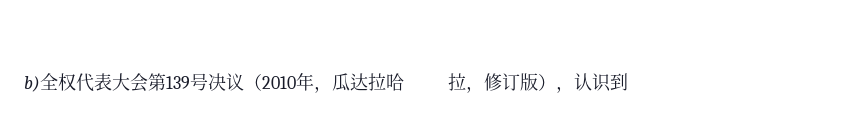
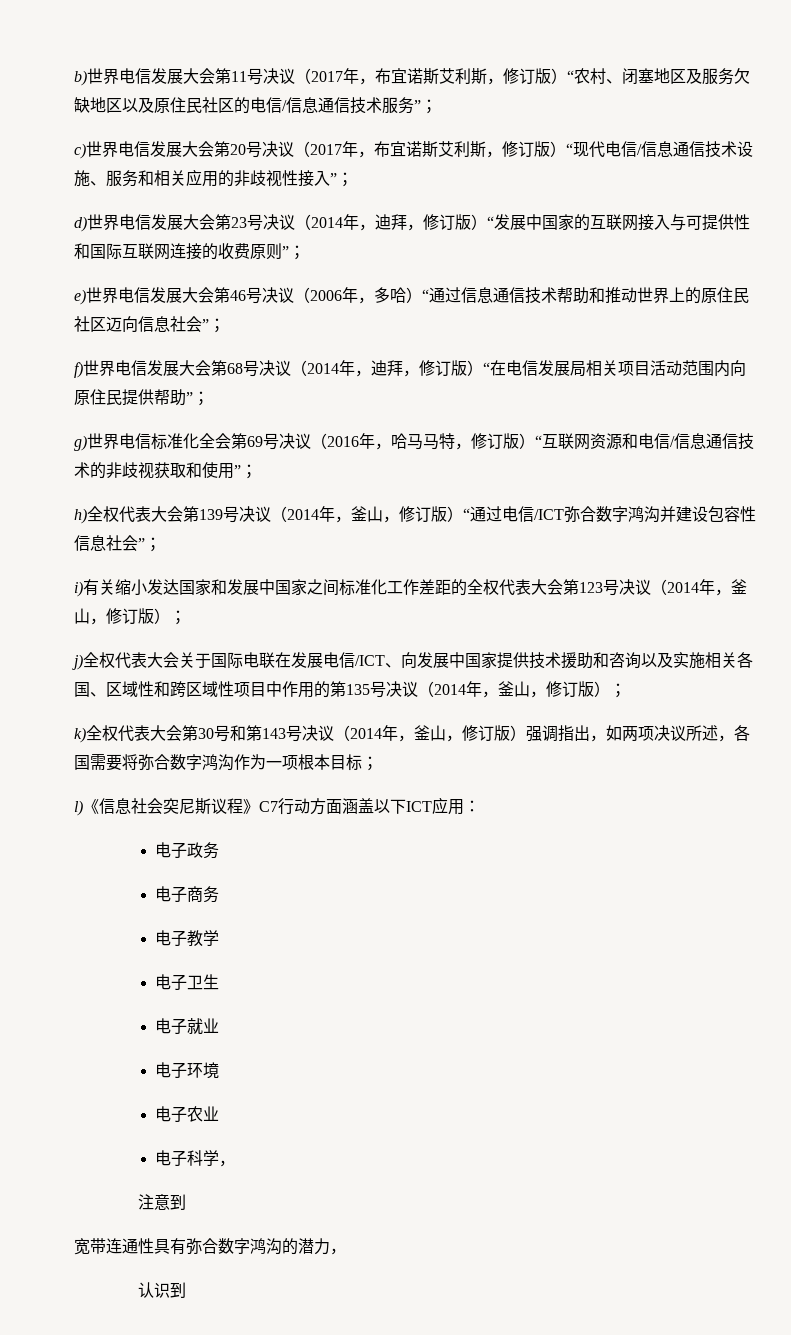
(40, 84) none -> [87,68,750,85] [74,97,437,114] [74,141,753,159] [74,169,353,187] [74,214,750,232] [74,243,305,260] [74,287,749,305] [74,316,225,333] [74,360,746,378] [74,389,209,406] [74,433,754,451] [74,462,257,479] [74,508,87,524] 世界电信发展大会第11号决议（2017年，布宜诺斯艾利斯，修订版）“农村、闭塞地区及服务欠缺地区以及原住民社区的电信/信息通信技术服务”； // c)世界电信发展大会第20号决议（2017年，布宜诺斯艾利斯，修订版）“现代电信/信息通信技术设施、服务和相关应用的非歧视性接入”； // d)世界电信发展大会第23号决议（2014年，迪拜，修订版）“发展中国家的互联网接入与可提供性和国际互联网连接的收费原则”； // e)世界电信发展大会第46号决议（2006年，多哈）“通过信息通信技术帮助和推动世界上的原住民社区迈向信息社会”； // f)世界电信发展大会第68号决议（2014年，迪拜，修订版）“在电信发展局相关项目活动范围内向原住民提供帮助”； // g)世界电信标准化全会第69号决议（2016年，哈马马特，修订版）“互联网资源和电信/信息通信技术的非歧视获取和使用”； // h)
[262,72,574,93] 2010年，瓜达拉哈拉，修订版）， -> [287,506,756,523] [74,535,161,552] [74,579,747,597] [74,608,186,625] [72,652,753,670] [74,681,626,698] [74,725,750,743] [74,754,378,771] [74,797,480,816] [155,842,220,859] [155,886,220,903] [155,930,220,947] [155,974,220,991] [155,1018,220,1035] [155,1062,220,1079] [155,1106,220,1123] [155,1150,236,1167] [137,1194,186,1210] [74,1238,346,1255] 2014年，釜山，修订版）“通过电信/ICT弥合数字鸿沟并建设包容性信息社会”； // i)有关缩小发达国家和发展中国家之间标准化工作差距的全权代表大会第123号决议（2014年，釜山，修订版）； // j)全权代表大会关于国际电联在发展电信/ICT、向发展中国家提供技术援助和咨询以及实施相关各国、区域性和跨区域性项目中作用的第135号决议（2014年，釜山，修订版）； // k)全权代表大会第30号和第143号决议（2014年，釜山，修订版）强调指出，如两项决议所述，各国需要将弥合数字鸿沟作为一项根本目标； // l)《信息社会突尼斯议程》C7行动方面涵盖以下ICT应用： // 电子政务 // 电子商务 // 电子教学 // 电子卫生 // 电子就业 // 电子环境 // 电子农业 // 电子科学， // 注意到 // 宽带连通性具有弥合数字鸿沟的潜力， //

